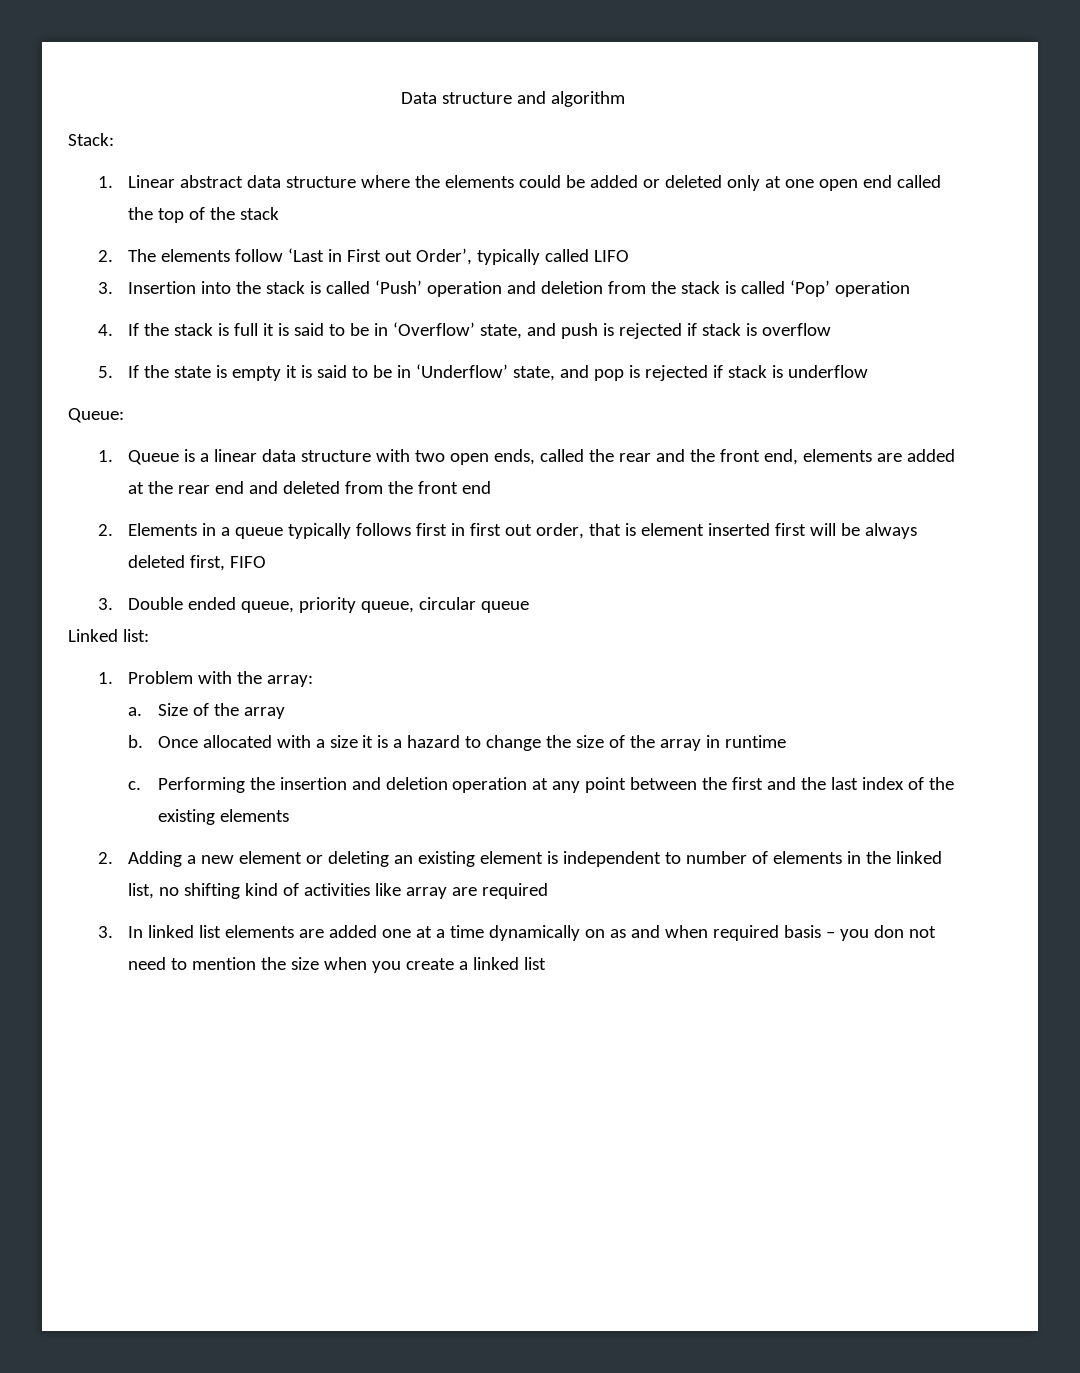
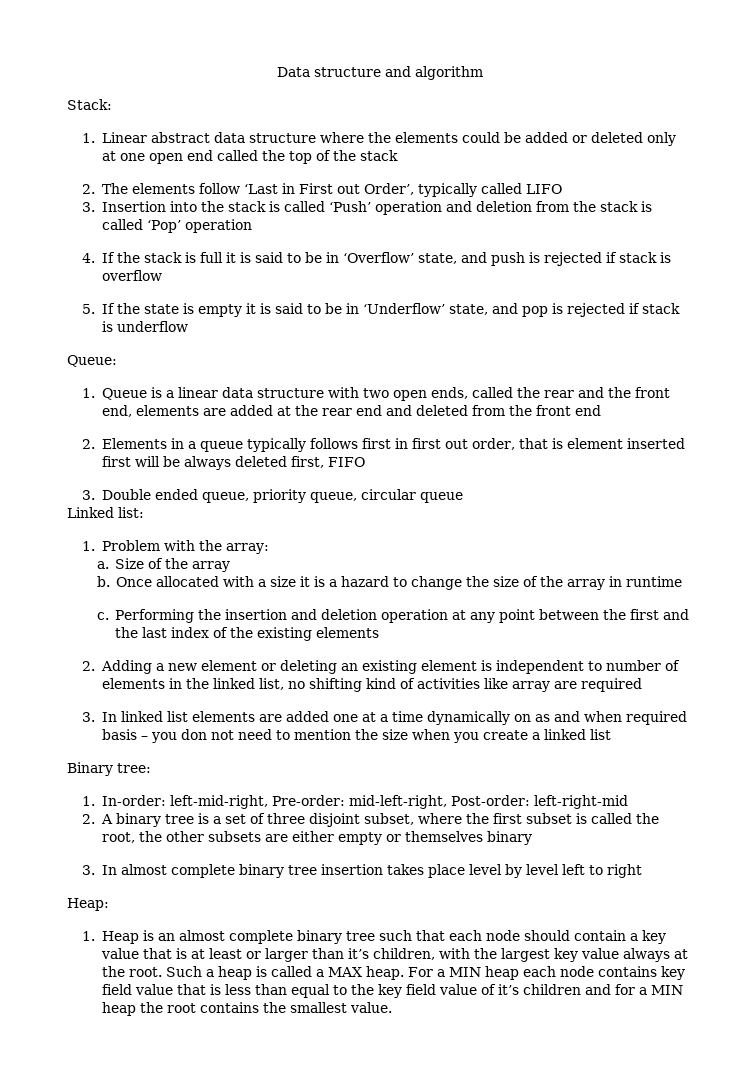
(546, 963) none -> [67,762,151,776] [81,795,628,809] [81,813,659,827] [101,831,532,845] [81,864,642,878] [67,898,109,911] [81,930,666,944] [100,948,688,962] [101,966,685,980] [101,984,683,998] [101,1002,392,1016] // Binary tree: // 1. In-order: left-mid-right, Pre-order: mid-left-right, Post-order: left-right-mid // 2. A binary tree is a set of three disjoint subset, where the first subset is called the root, the other subsets are either empty or themselves binary // 3. In almost complete binary tree insertion takes place level by level left to right // Heap: // 1. Heap is an almost complete binary tree such that each node should contain a key value that is at least or larger than it’s children, with the largest key value always at the root. Such a heap is called a MAX heap. For a MIN heap each node contains key field value that is less than equal to the key field value of it’s children and for a MIN heap the root contains the smallest value.

